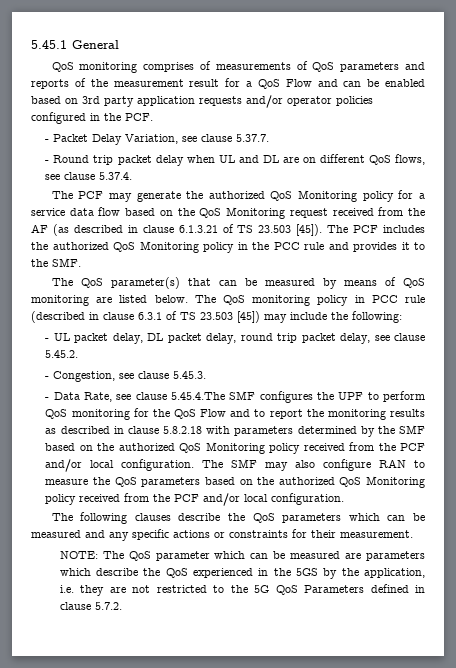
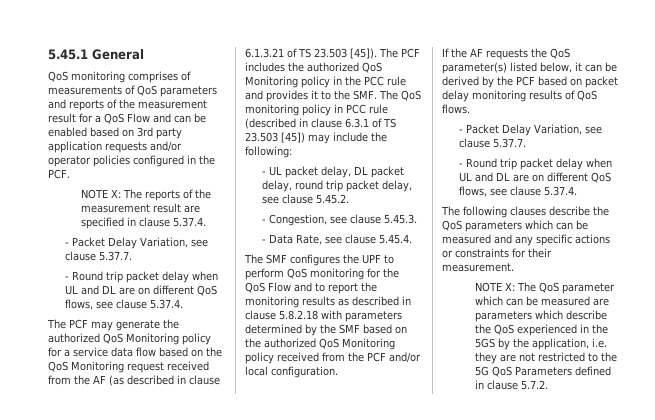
(153, 117) none -> [81,189,212,201] [81,203,201,213] [81,217,207,229] // NOTE X: The reports of the measurement result are specified in clause 5.37.4.
[51,277,425,289] [31,295,188,306] // The QoS parameter(s) that can be measured by means of QoS monitoring are listed below. -> (377, 95) none
[171,392,226,400] 5.45.4.The -> [378,234,412,244] [244,254,263,264] 5.45.4. // The
[202,459,425,471] [45,476,425,488] [45,493,345,506] The SMF may also configure RAN to measure the QoS parameters based on the authorized QoS Monitoring policy received from the PCF and/or local configuration. -> [442,48,570,60] [442,62,617,74] [442,76,618,88] [442,90,597,102] [442,104,470,114] [458,124,602,136] [458,138,526,148] [458,158,612,170] [458,172,611,183] [458,186,577,197] // If the AF requests the QoS parameter(s) listed below, it can be derived by the PCF based on packet delay monitoring results of QoS flows. // - Packet Delay Variation, see clause 5.37.7. // - Round trip packet delay when UL and DL are on different QoS flows, see clause 5.37.4.
[59,551,98,559] NOTE: -> [475,282,516,292] NOTE X:

